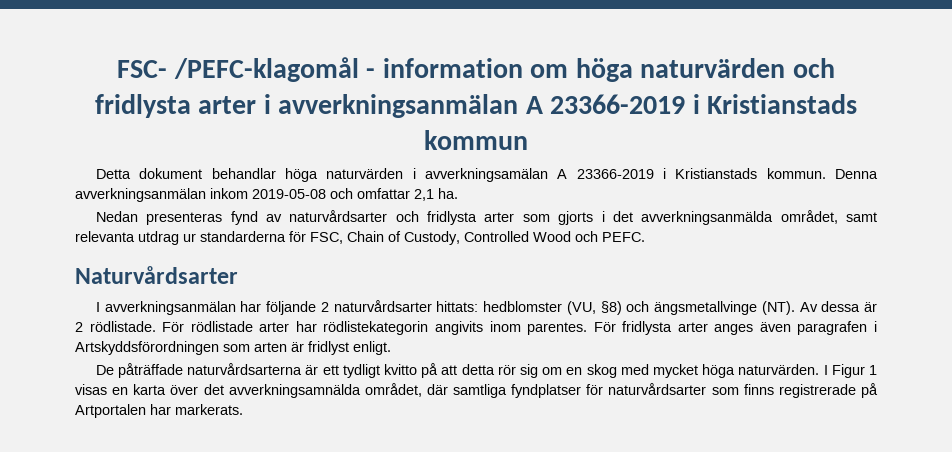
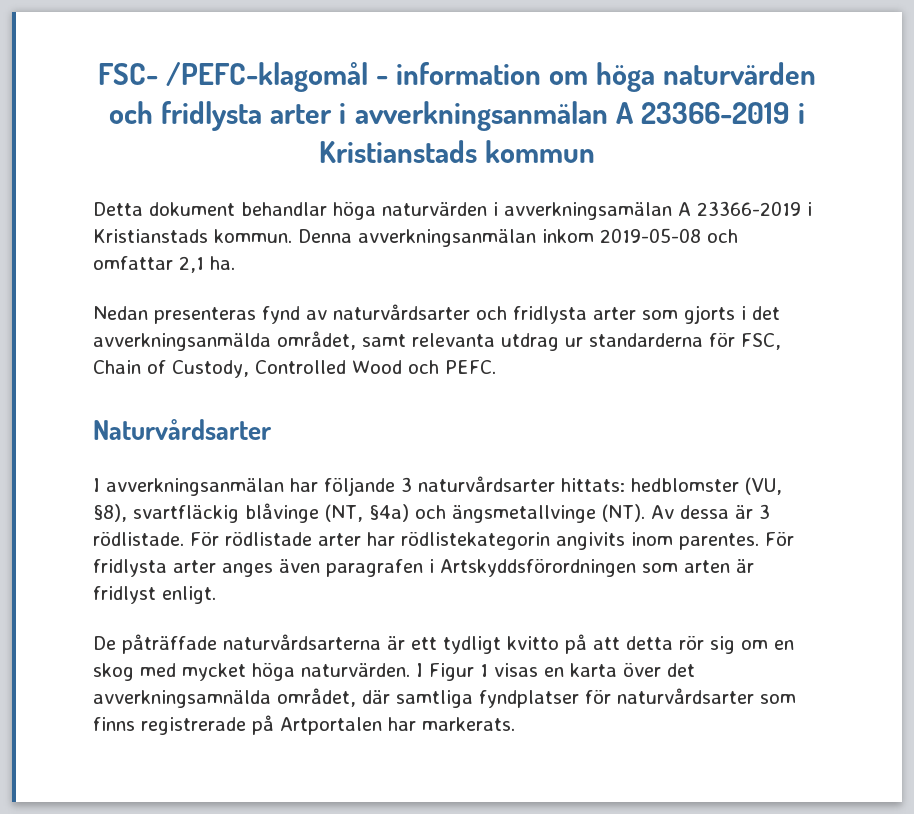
[320,302,329,312] 2 -> [401,477,412,492] 3
[600,301,622,315] §8) -> [93,503,409,523] §8), svartfläckig blåvinge (NT, §4a)
[75,322,83,332] 2 -> [759,504,770,519] 3

